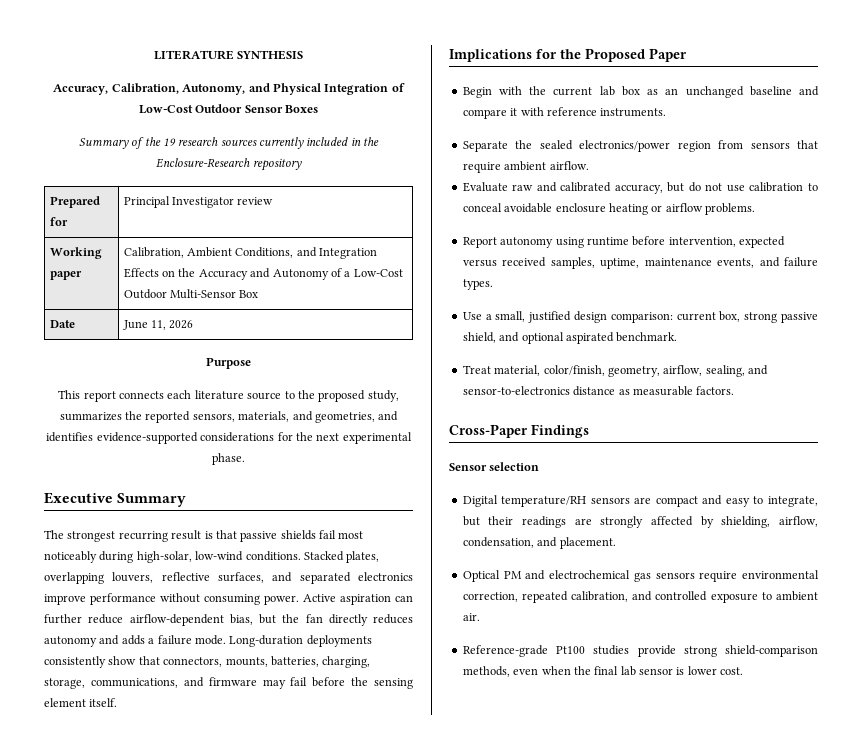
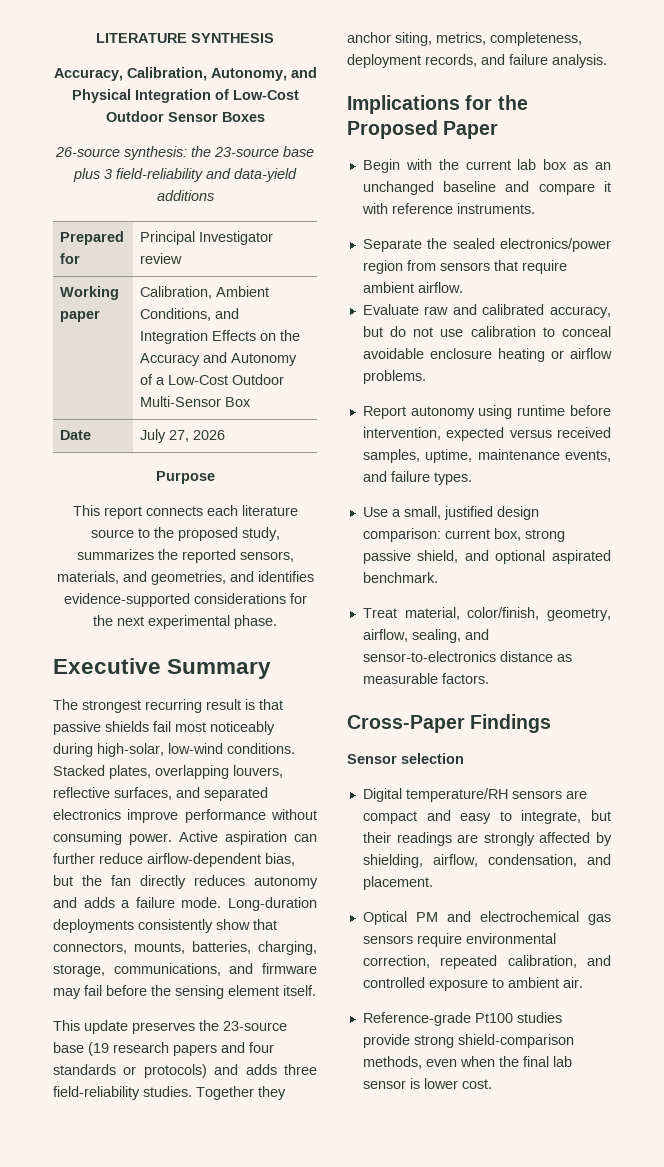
[78,137,380,149] [156,158,302,171] Summary of the 19 research sources currently included in the Enclosure-Research repository -> [55,146,314,160] [73,168,297,182] [156,190,214,201] 26-source synthesis: the 23-source base plus 3 field-reliability and data-yield additions
[122,320,167,330] June 11, -> [139,429,189,443] July 27,
(118, 702) none -> [53,1020,287,1034] [53,1042,274,1056] [53,1064,317,1078] [53,1086,286,1100] [347,32,582,46] [347,54,607,68] // This update preserves the 23-source base (19 research papers and four standards or protocols) and adds three field-reliability studies. Together they anchor siting, metrics, completeness, deployment records, and failure analysis.

